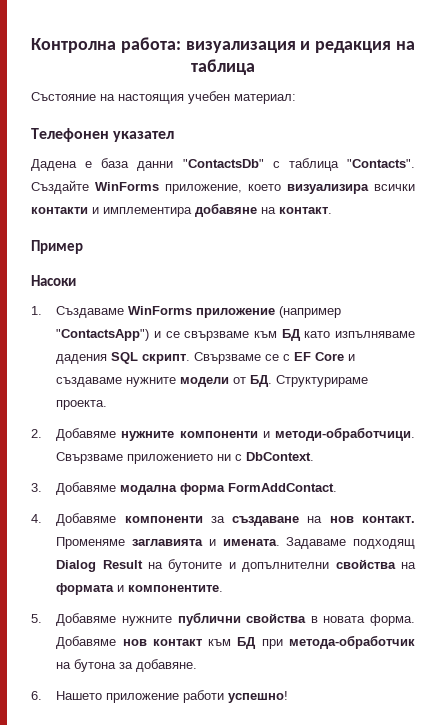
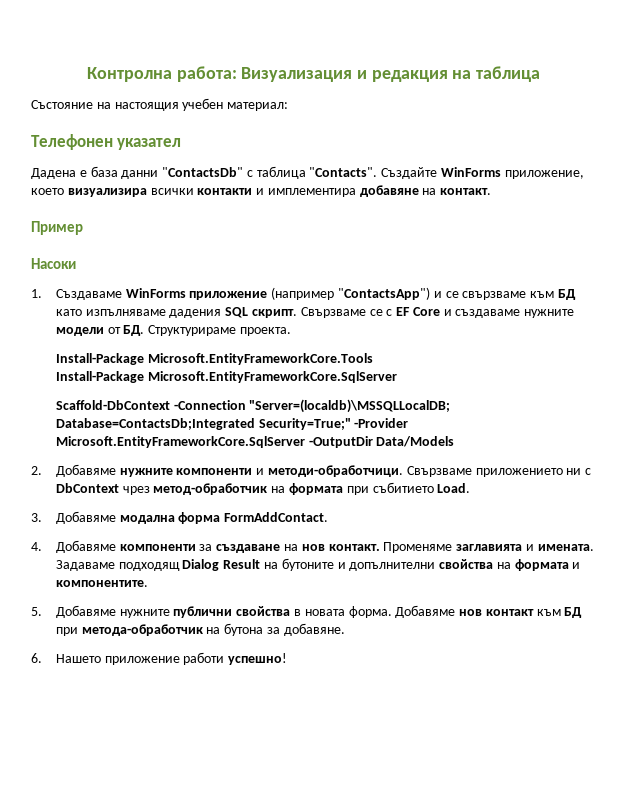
[185,41,296,53] визуализация -> [241,67,353,82] Визуализация
(108, 405) none -> [55,353,373,365] [55,371,397,383] [55,399,451,413] [55,418,409,430] [55,436,455,448] // Install-Package Microsoft.EntityFrameworkCore.Tools // Install-Package Microsoft.EntityFrameworkCore.SqlServer // Scaffold-DbContext -Connection "Server=(localdb)\MSSQLLocalDB; Database=ContactsDb;Integrated Security=True;" -Provider Microsoft.EntityFrameworkCore.SqlServer -OutputDir Data/Models
[246,452,315,461] DbContext. -> [55,482,471,495] DbContext чрез метод-обработчик на формата при събитието Load.

